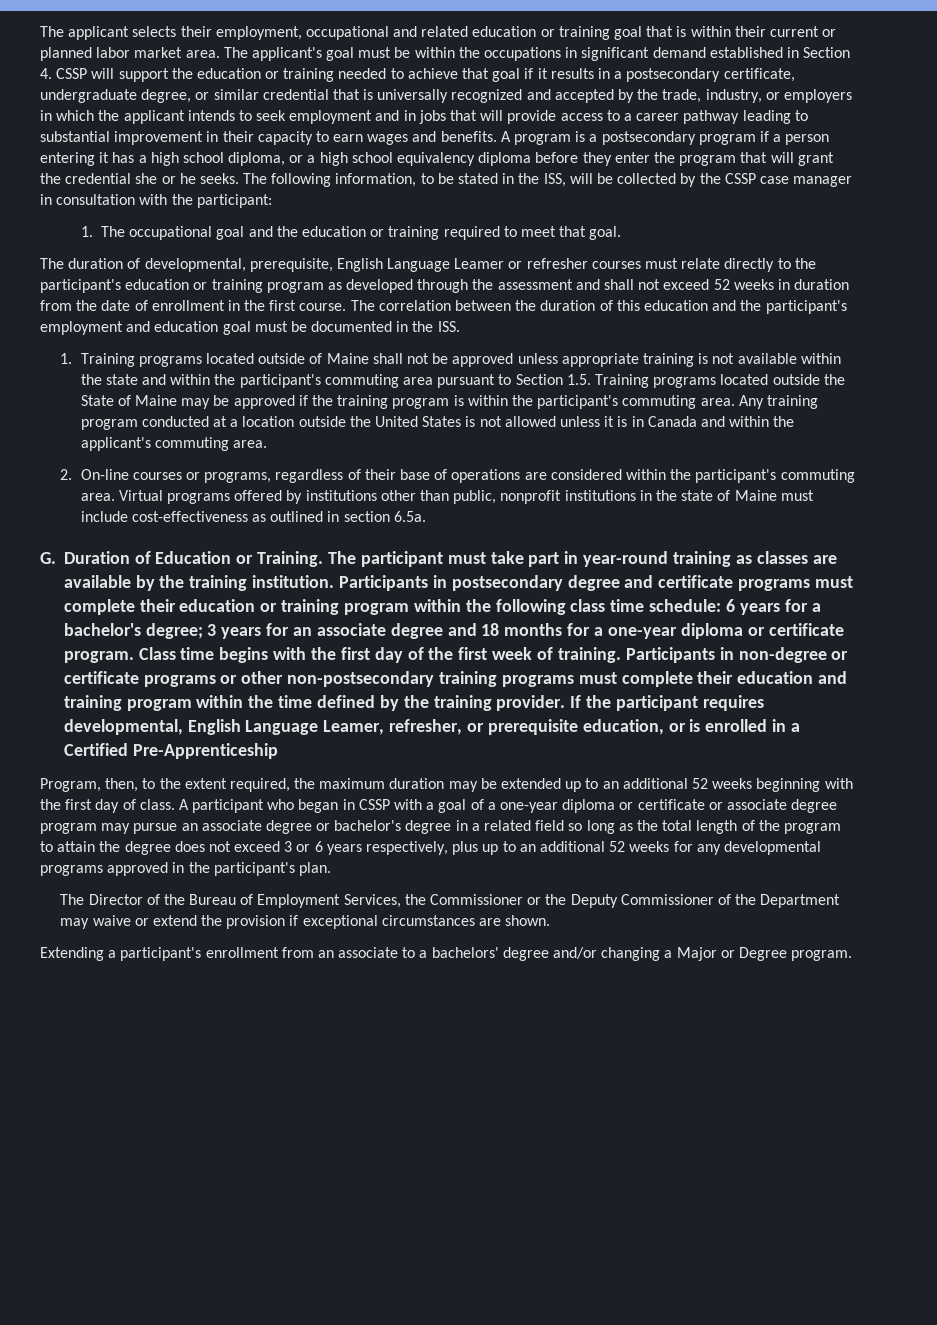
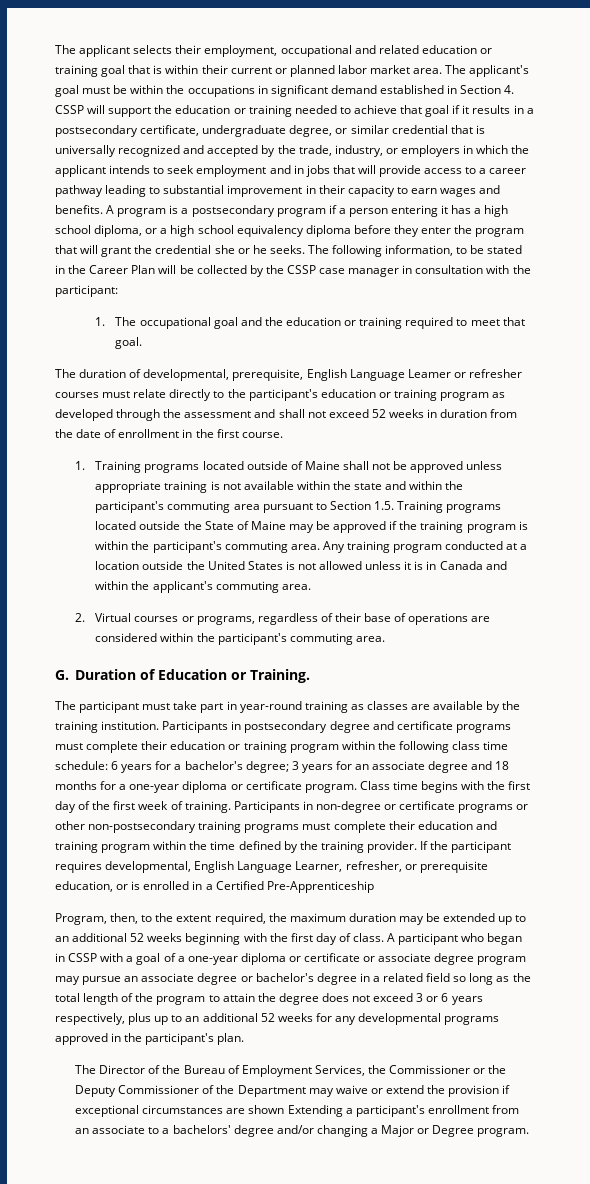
[543,173,566,187] ISS, -> [89,265,156,274] Career Plan
[350,300,847,314] [40,321,460,335] The correlation between the duration of this education and the participant's employment and education goal must be documented in the ISS. -> (283, 435) none
[80,469,129,480] On-line -> [95,613,132,622] Virtual
[118,490,814,504] [80,511,426,522] Virtual programs offered by institutions other than public, nonprofit institutions in the state of Maine must include cost-effectiveness as outlined in section 6.5a. -> (385, 639) none
(324, 559) none -> (311, 676) //
[323,720,385,735] Leamer, -> [295,861,343,872] Learner,
[505,915,551,926] shown. // -> [248,1105,285,1114] shown

